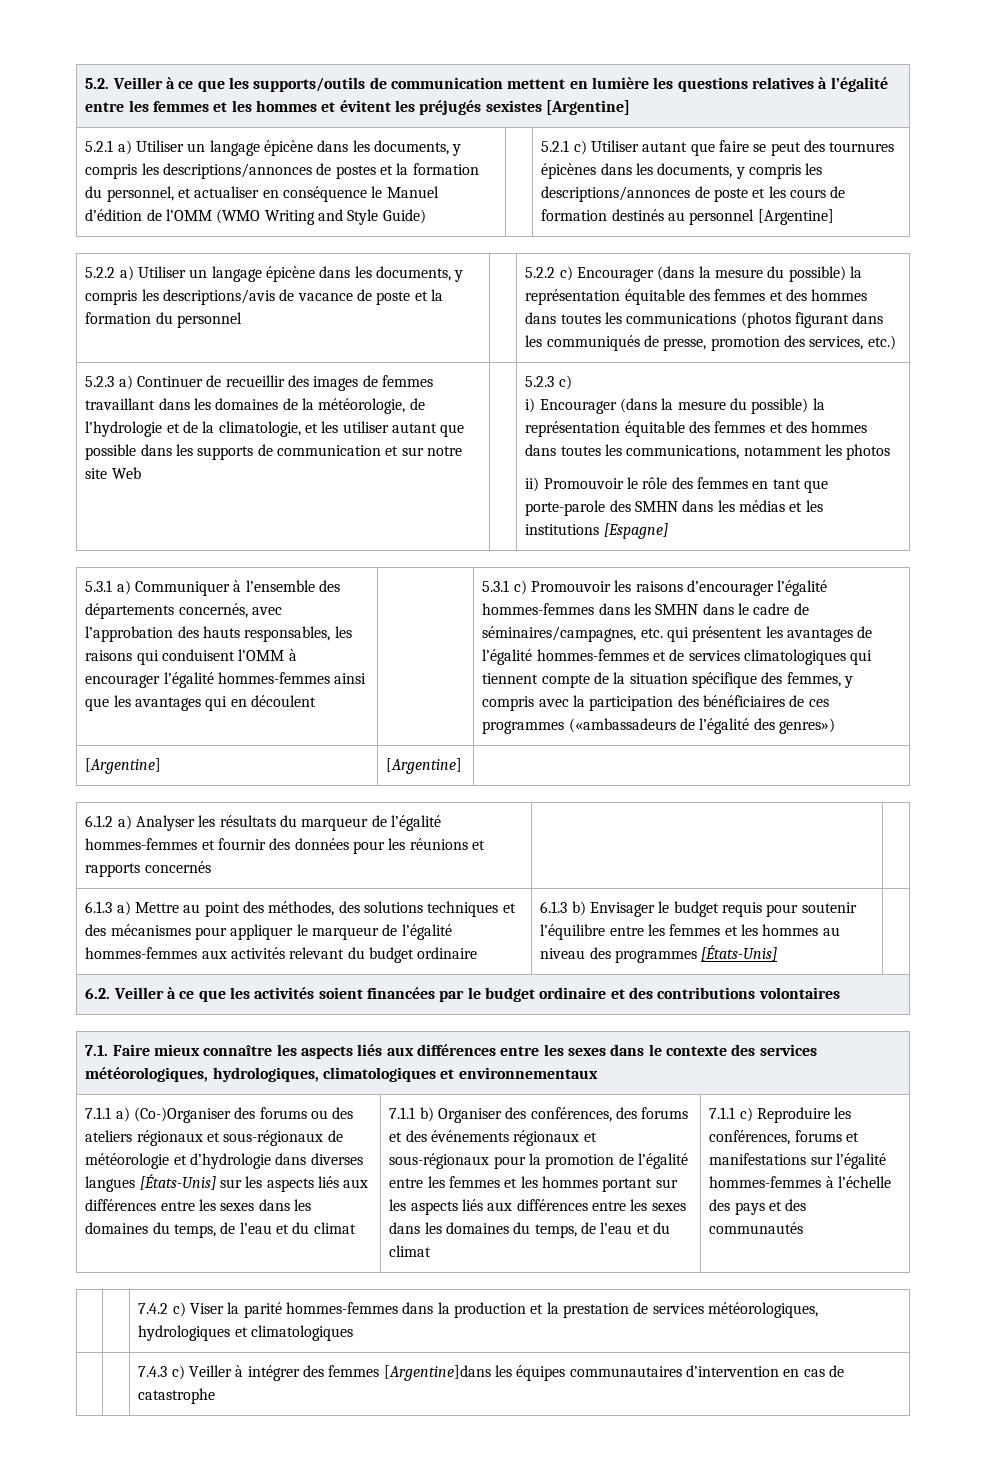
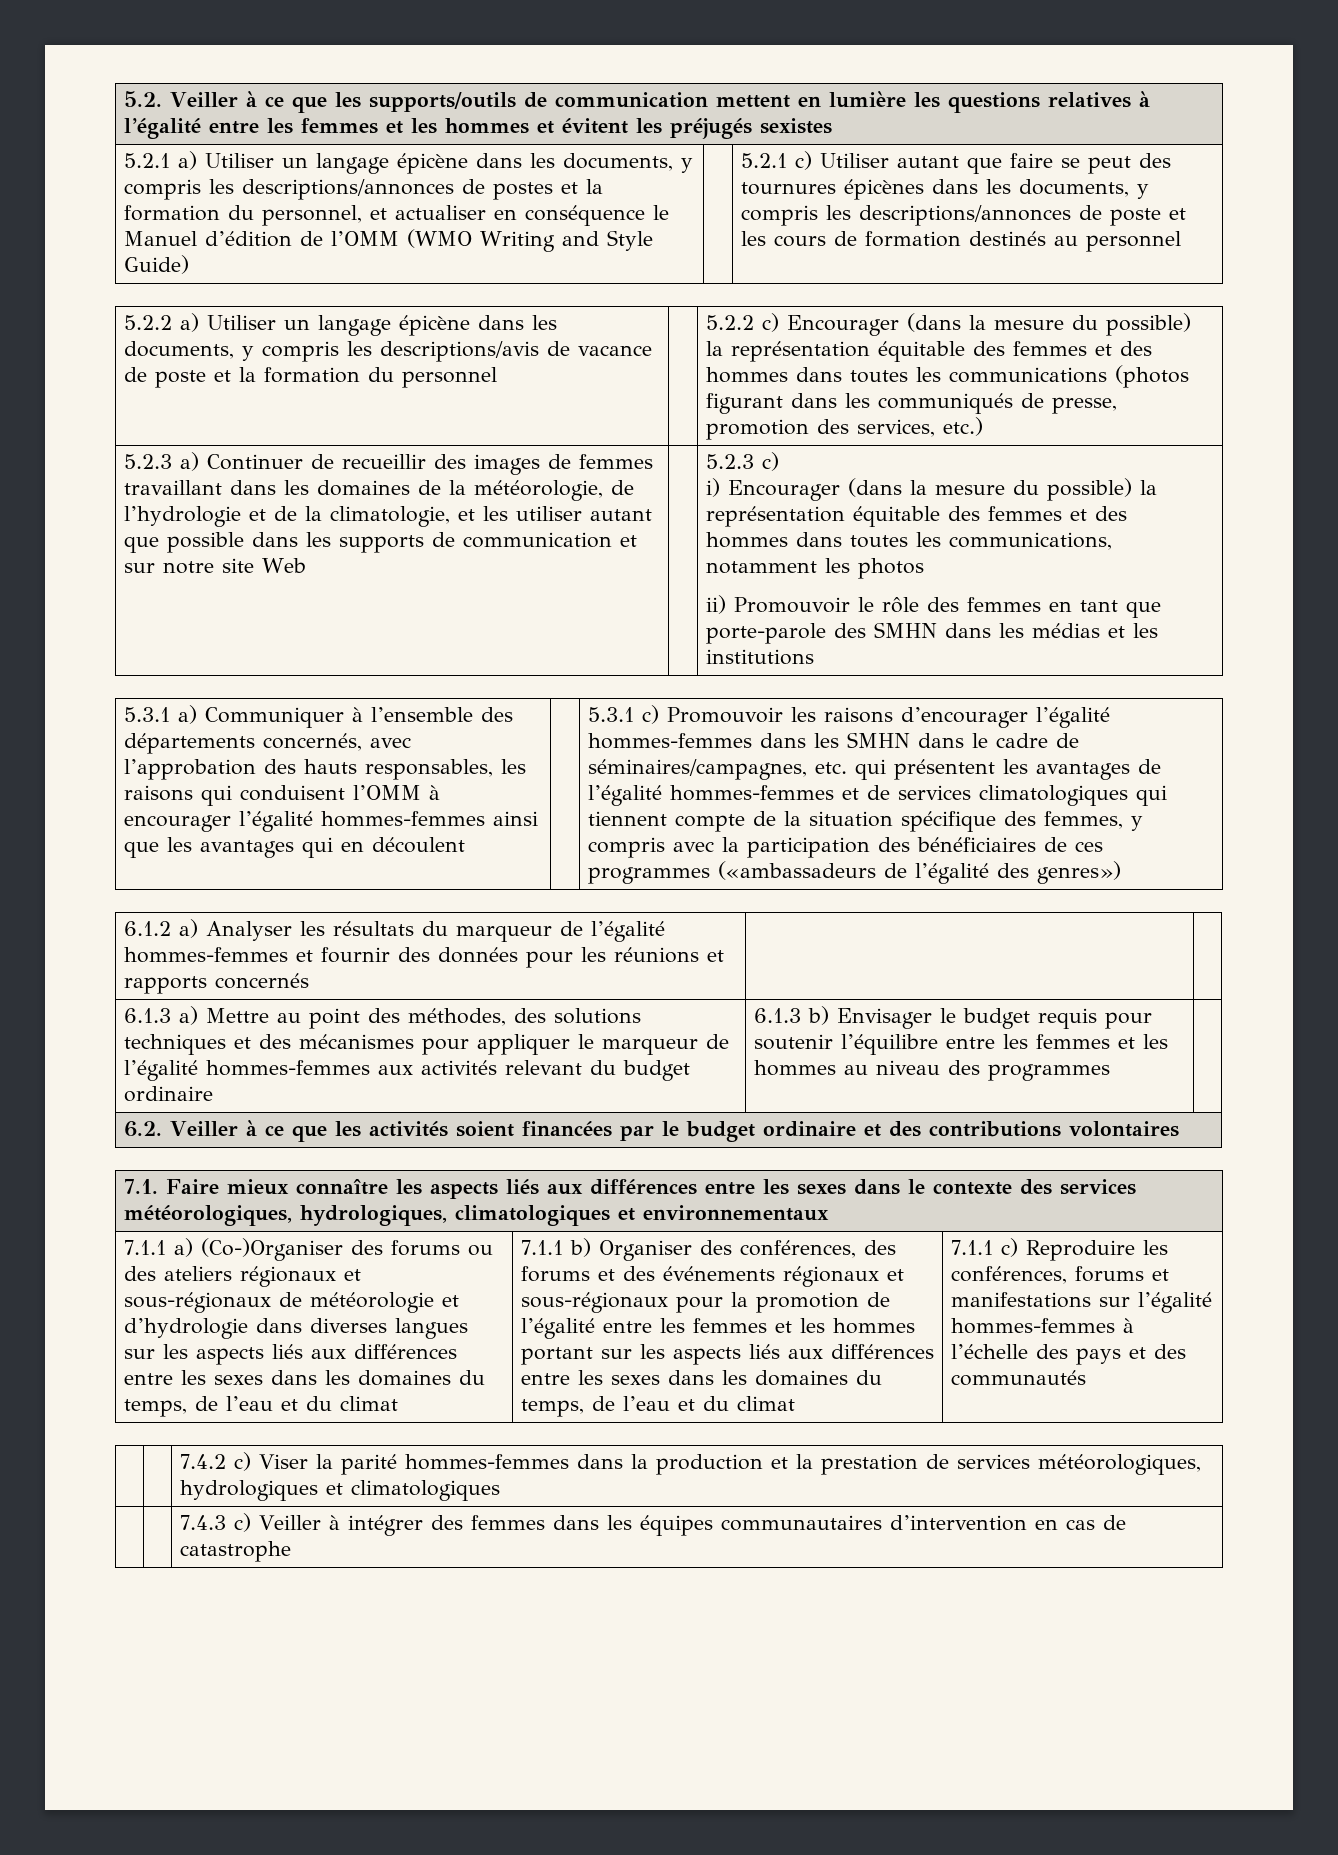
[545,100,630,115] [Argentine] -> (832, 126) none
[757,209,834,225] [Argentine] -> (1181, 241) none
[603,523,668,539] [Espagne] -> (814, 657) none
[85,758,162,774] [386,758,463,774] // [Argentine] | [Argentine] | -> (1121, 872) none
[701,945,778,961] [États-Unis] -> (1110, 1072) none
[139,1174,216,1190] [États-Unis] -> (468, 1328) none
[383,1365,491,1381] [Argentine]dans -> [552,1515,599,1530] dans

